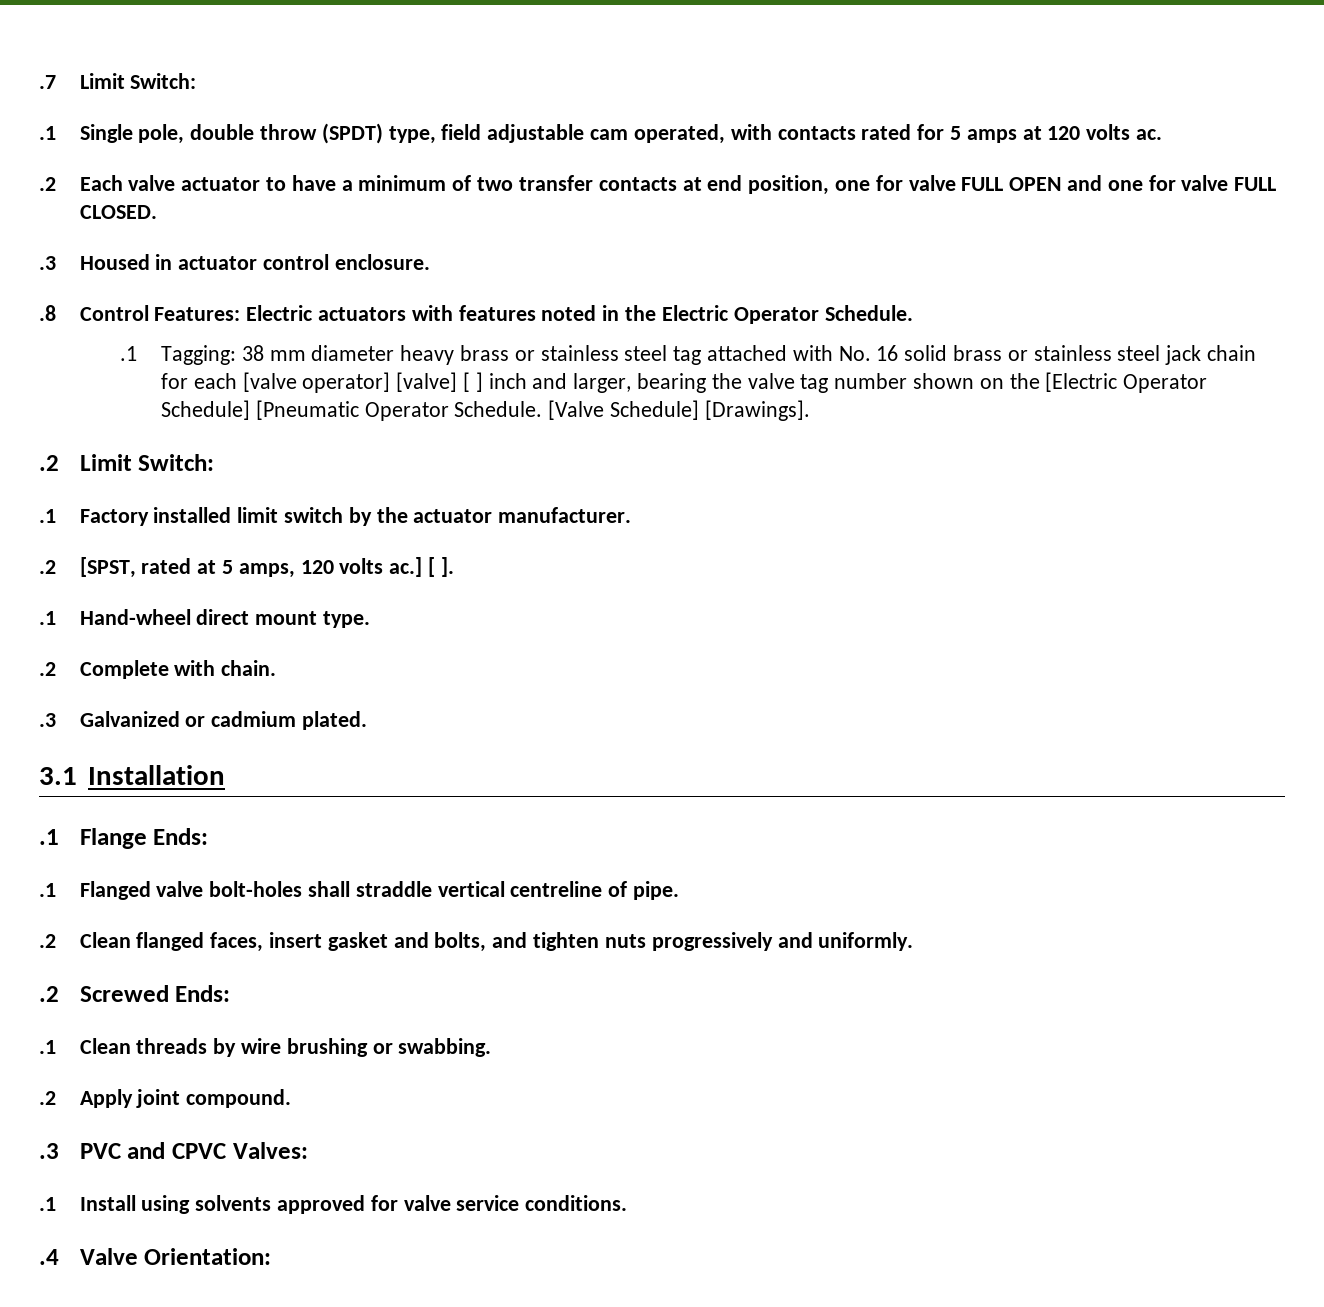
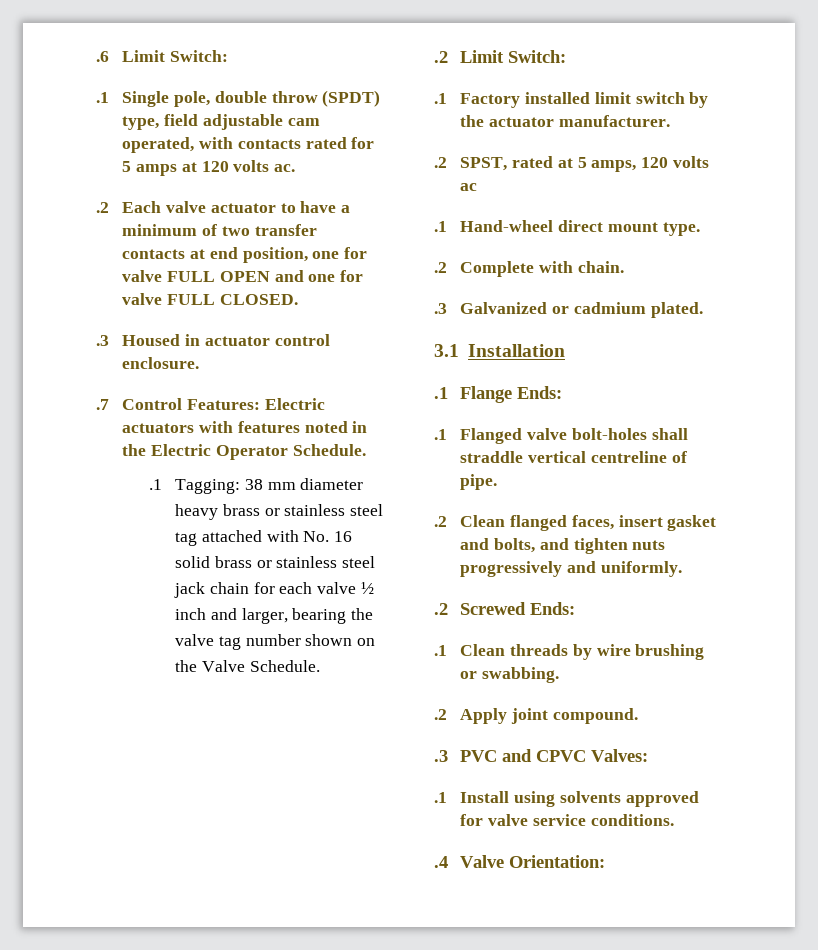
[39,75,56,89] .7 -> [96,51,109,62] .6
[39,305,56,321] .8 -> [96,399,109,410] .7
[242,372,483,393] [valve operator] [valve] [ ] -> [317,582,374,594] valve ½
[1045,372,1208,393] [160,400,810,421] [Electric Operator Schedule] [Pneumatic Operator Schedule. [Valve Schedule] [Drawings]. -> [201,660,320,672] Valve Schedule.
[79,557,136,578] [SPST, -> [460,157,508,171] SPST,
[389,557,454,577] ac.] [ ]. -> [460,183,478,191] ac

